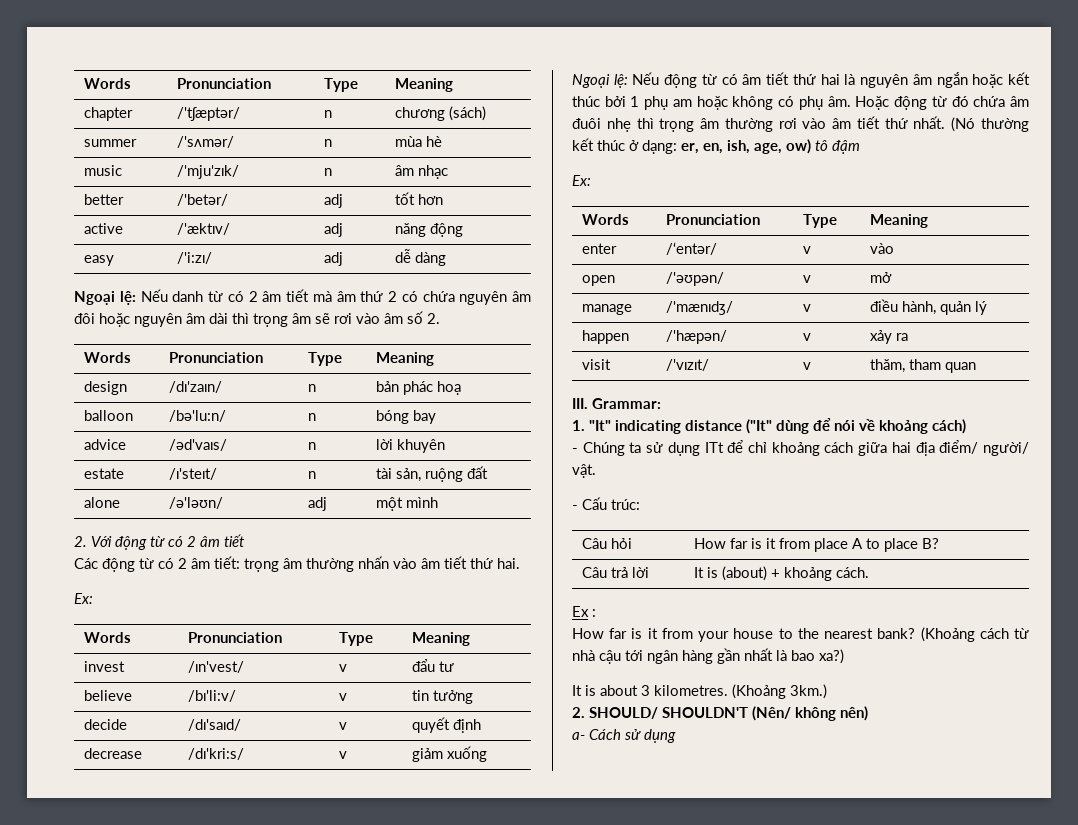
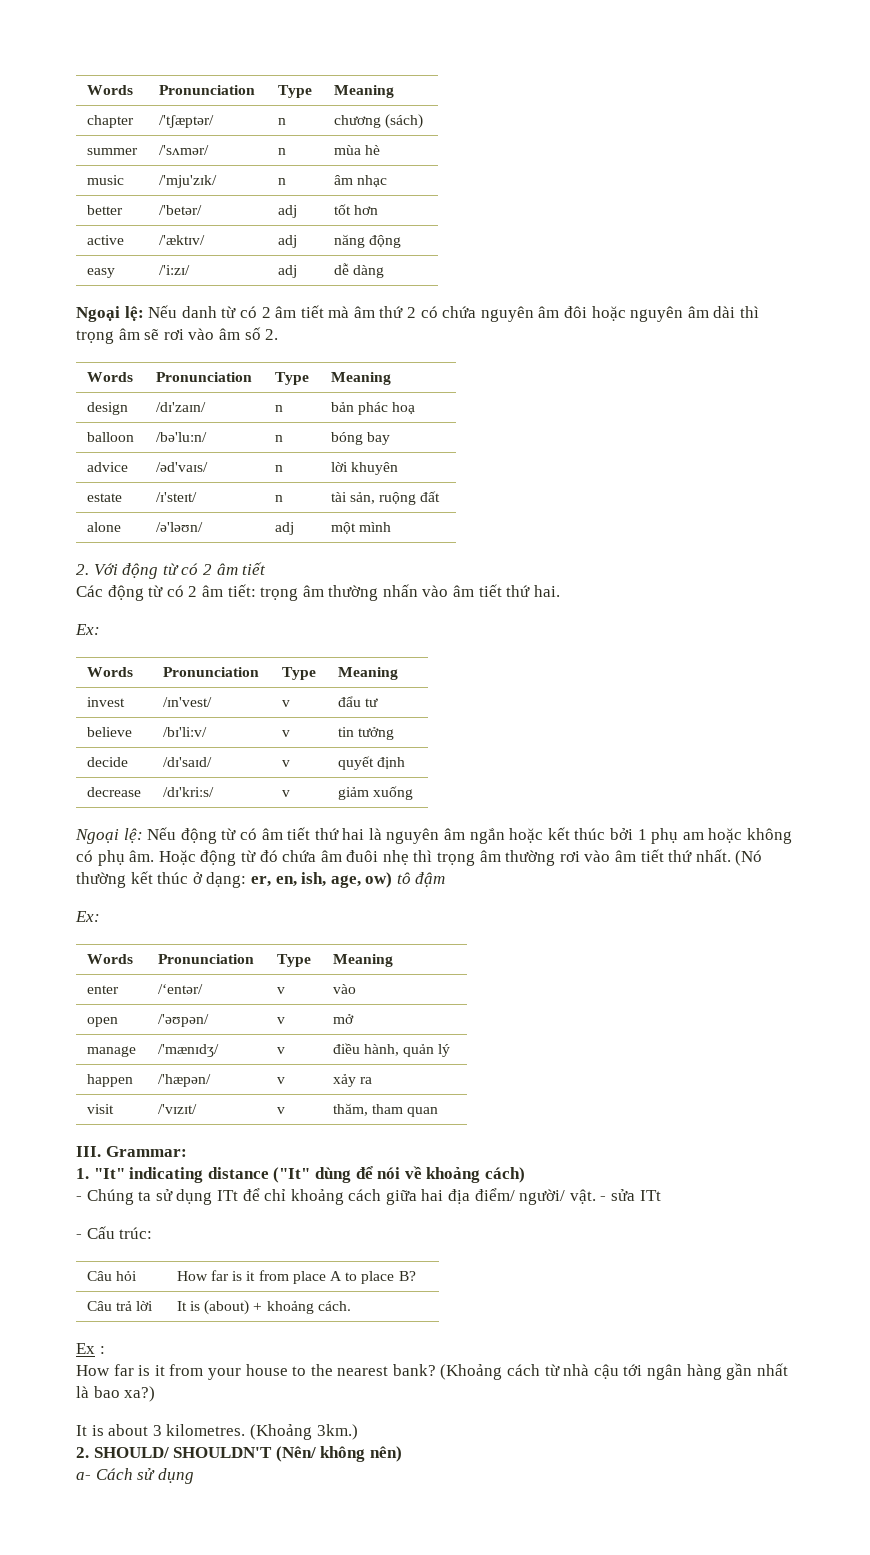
(596, 471) none -> [600,1189,661,1201] - sửa ITt

